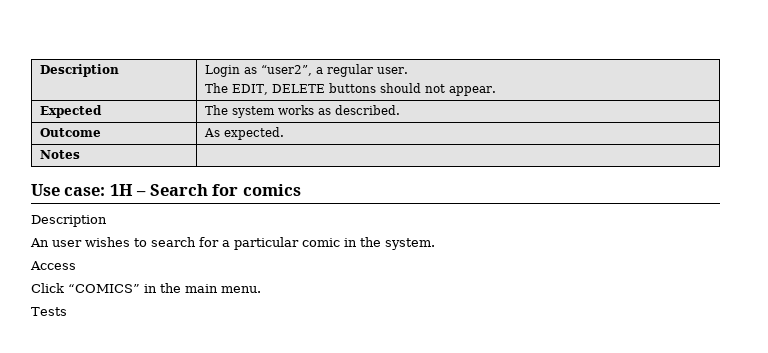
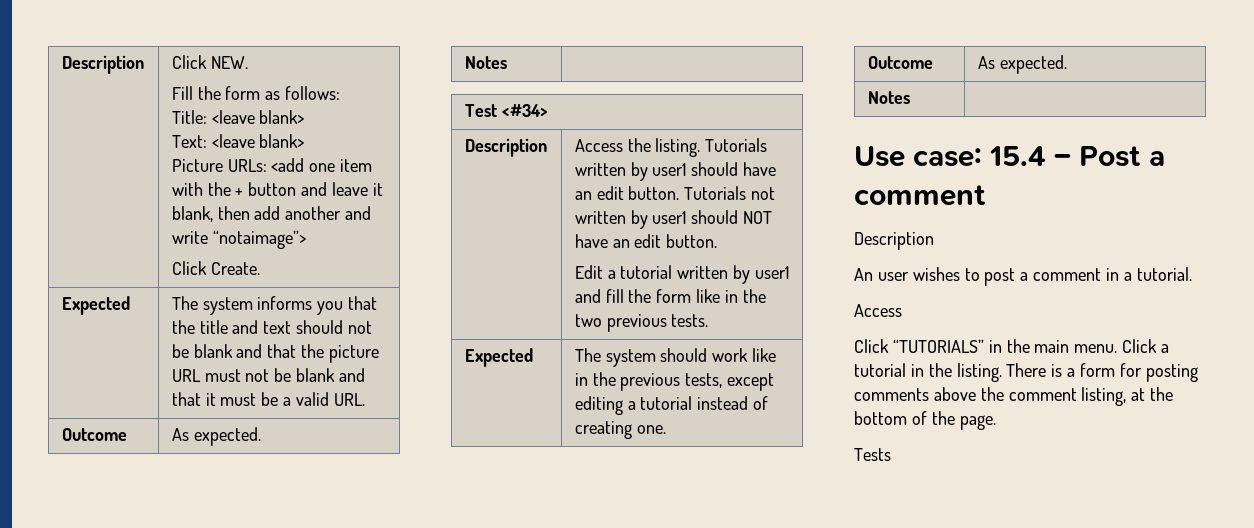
[40,64,120,77] [205,64,409,77] [205,83,497,96] [40,105,103,118] [205,105,401,118] Description | Login as “user2”, a regular user. // The EDIT, DELETE buttons should not appear. // Expected | The system works as described. -> [61,55,144,74] [171,55,248,69] [171,86,341,100] [171,110,305,124] [171,134,305,148] [171,158,373,172] [171,182,383,196] [171,206,372,222] [171,230,306,249] [171,261,260,275] [61,296,130,315] [171,296,378,315] [171,320,373,334] [171,344,380,363] [171,368,366,382] [171,392,365,406] [61,428,127,441] [171,427,261,446] [464,56,507,69] [464,104,548,117] [464,138,547,157] [574,138,768,157] [574,162,777,181] [574,186,776,200] [574,210,773,229] [574,234,718,248] [574,265,790,284] [574,289,766,303] [574,314,709,332] [464,348,533,367] [574,348,777,367] [574,372,775,391] [574,396,769,415] [574,421,666,439] Description | Click NEW. // Fill the form as follows: // Title: <leave blank> // Text: <leave blank> // Picture URLs: <add one item with the + button and leave it blank, then add another and write “notaimage”> // Click Create. // Expected | The system informs you that the title and text should not be blank and that the picture URL must not be blank and that it must be a valid URL. // Outcome | As expected. // Notes | // Test <#34> // Description | Access the listing. Tutorials written by user1 should have an edit button. Tutorials not written by user1 should NOT have an edit button. // Edit a tutorial written by user1 and fill the form like in the two previous tests. // Expected | The system should work like in the previous tests, except editing a tutorial instead of creating one.
[109,184,301,196] 1H – Search for comics -> [989,146,1165,167] [854,185,986,206] 15.4 – Post a comment
[151,237,435,250] search for a particular comic in the system. -> [984,267,1192,286] post a comment in a tutorial.
[68,284,140,293] “COMICS” -> [892,339,984,353] “TUTORIALS”
(261, 289) none -> [1122,339,1170,353] [854,363,1198,382] [854,387,1174,406] [854,411,996,430] Click a tutorial in the listing. There is a form for posting comments above the comment listing, at the bottom of the page.

